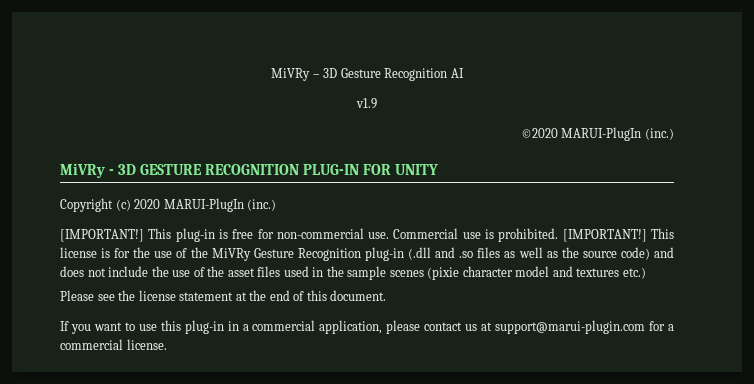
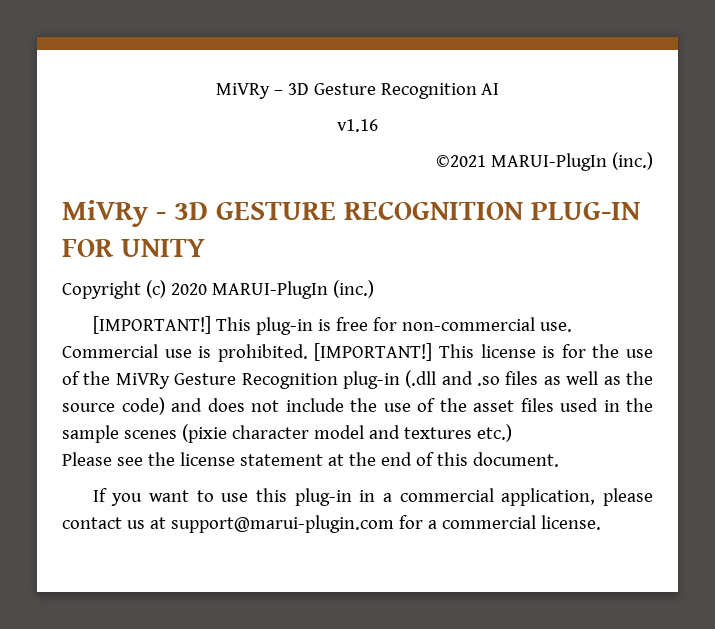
[356,98,377,109] [520,128,558,138] v1.9 // ©2020 -> [337,119,378,132] [436,155,487,167] v1.16 // ©2021

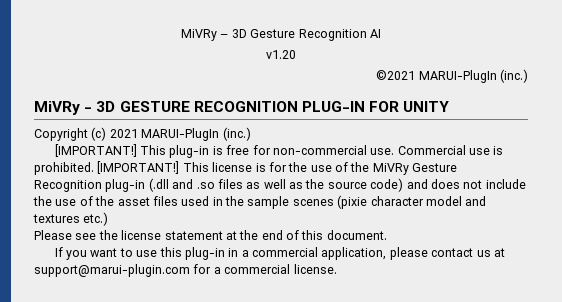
[337,119,378,132] v1.16 -> [266,50,296,59] v1.20
[170,283,207,295] 2020 -> [109,129,138,138] 2021

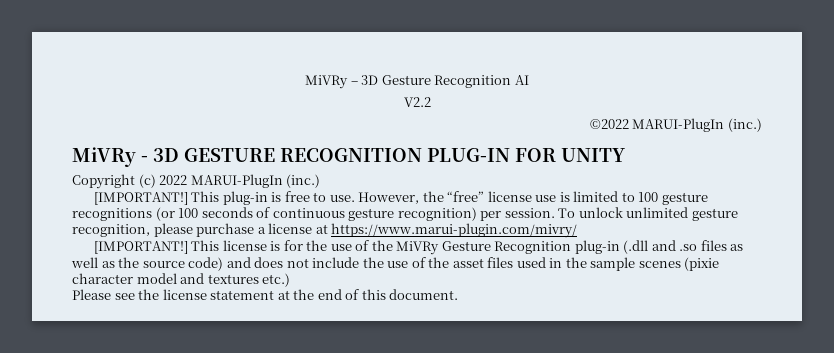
[266,50,296,59] [376,70,416,80] v1.20 // ©2021 -> [403,97,431,107] [589,119,629,129] V2.2 // ©2022
[109,129,138,138] 2021 -> [159,175,188,185] 2022
[252,145,504,155] [34,162,94,175] for non-commercial use. Commercial use is prohibited. -> [313,191,708,205] [72,207,738,221] [72,223,578,238] to use. However, the “free” license use is limited to 100 gesture recognitions (or 100 seconds of continuous gesture recognition) per session. To unlock unlimited gesture recognition, please purchase a license at https://www.marui-plugin.com/mivry/ //
[54,247,505,260] [34,264,337,277] // If you want to use this plug-in in a commercial application, please contact us at support@marui-plugin.com for a commercial license. -> (459, 294) none

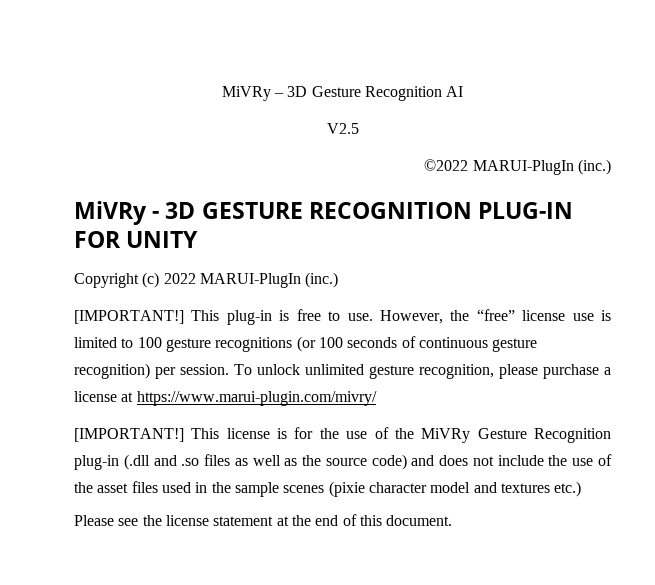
[403,97,431,107] V2.2 -> [326,123,359,134] V2.5

